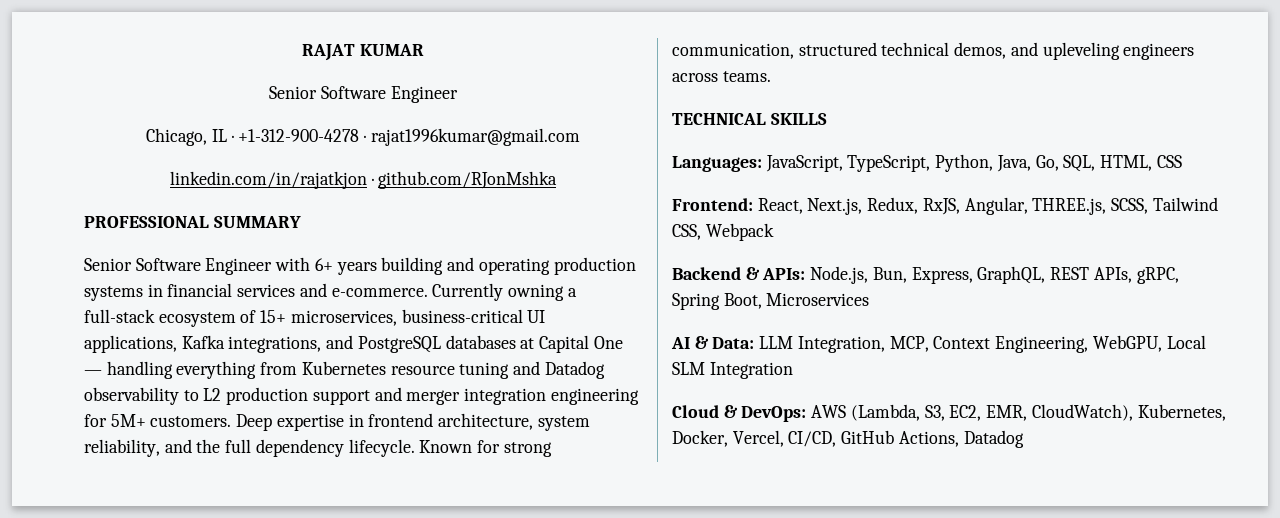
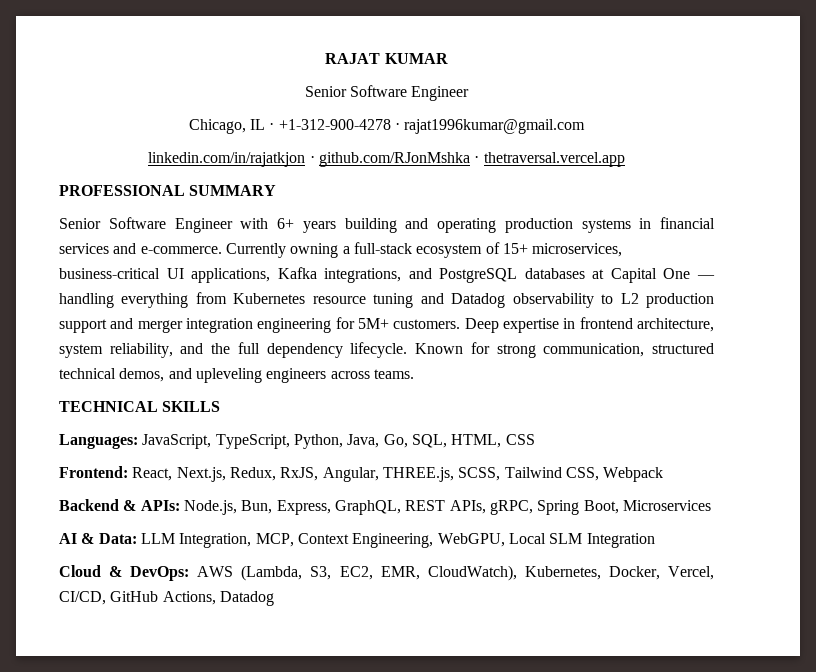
(558, 180) none -> [474,152,625,167] · thetraversal.vercel.app

